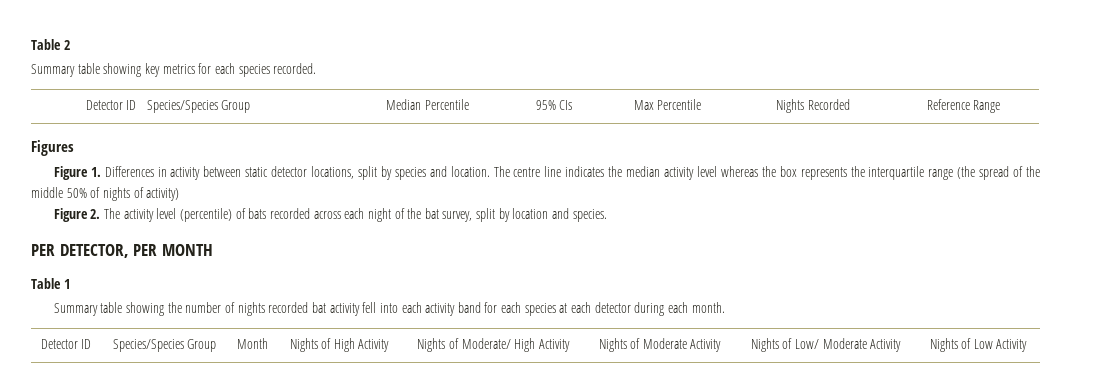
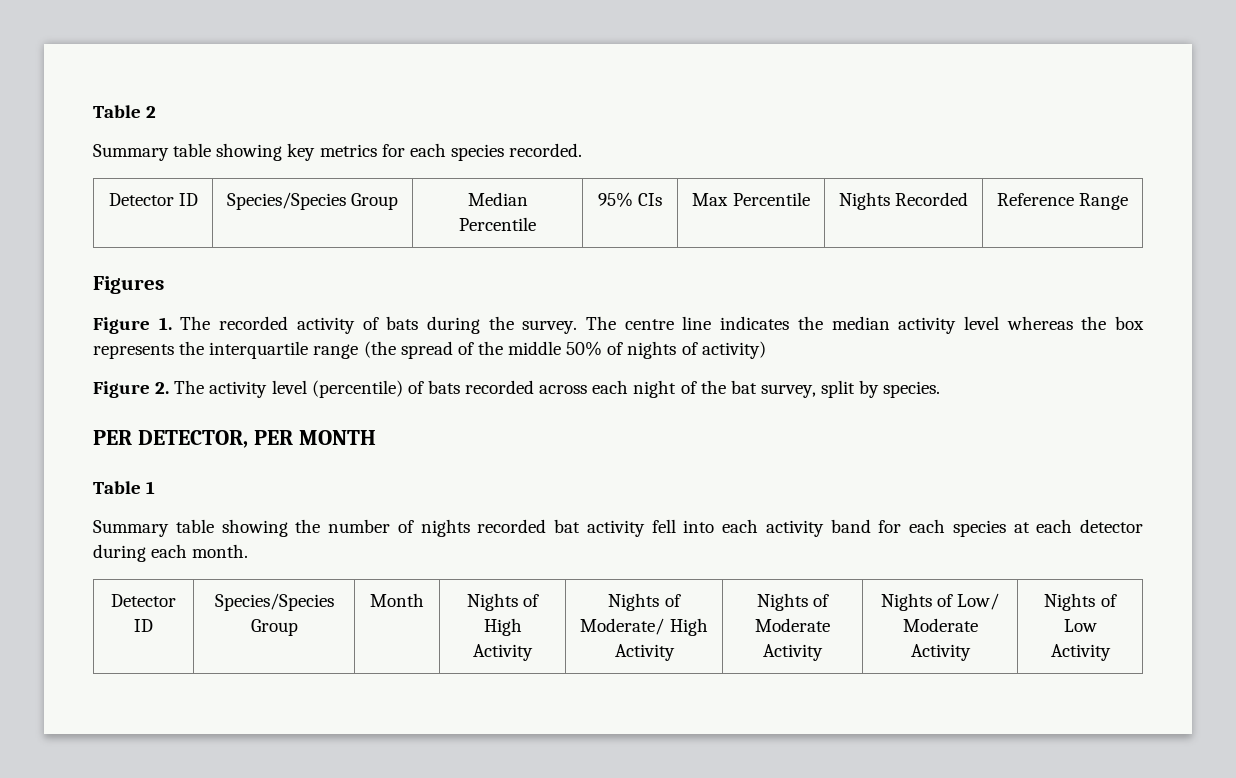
[104,166,490,180] Differences in activity between static detector locations, split by species and location. -> [180,316,578,334] The recorded activity of bats during the survey.
[512,208,570,219] location and -> (880, 389) none

